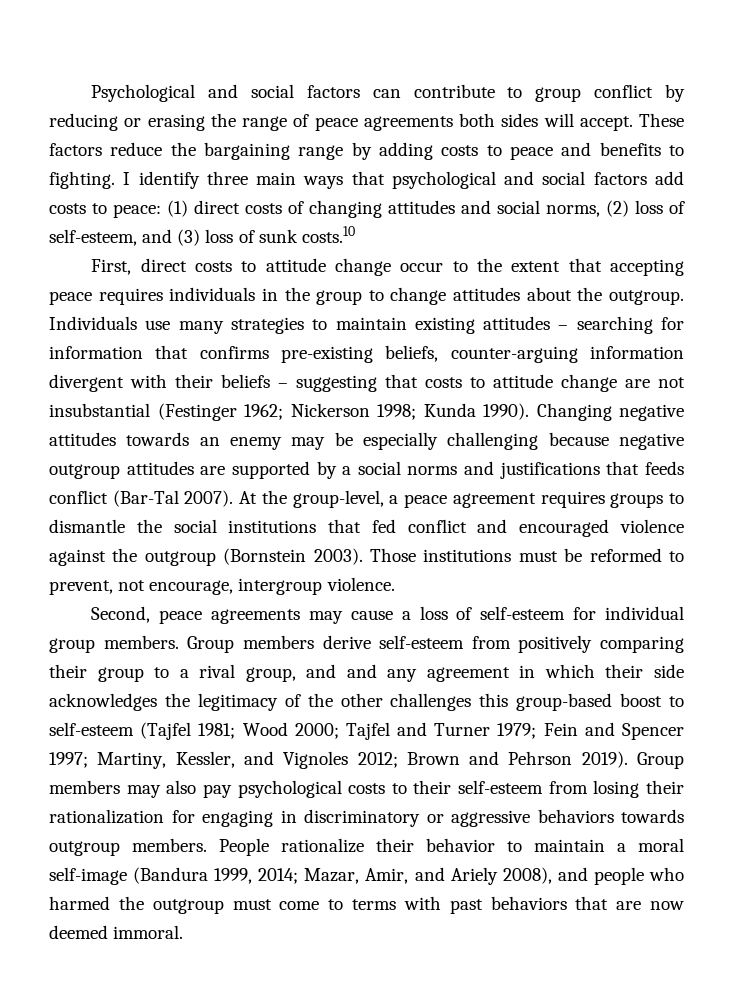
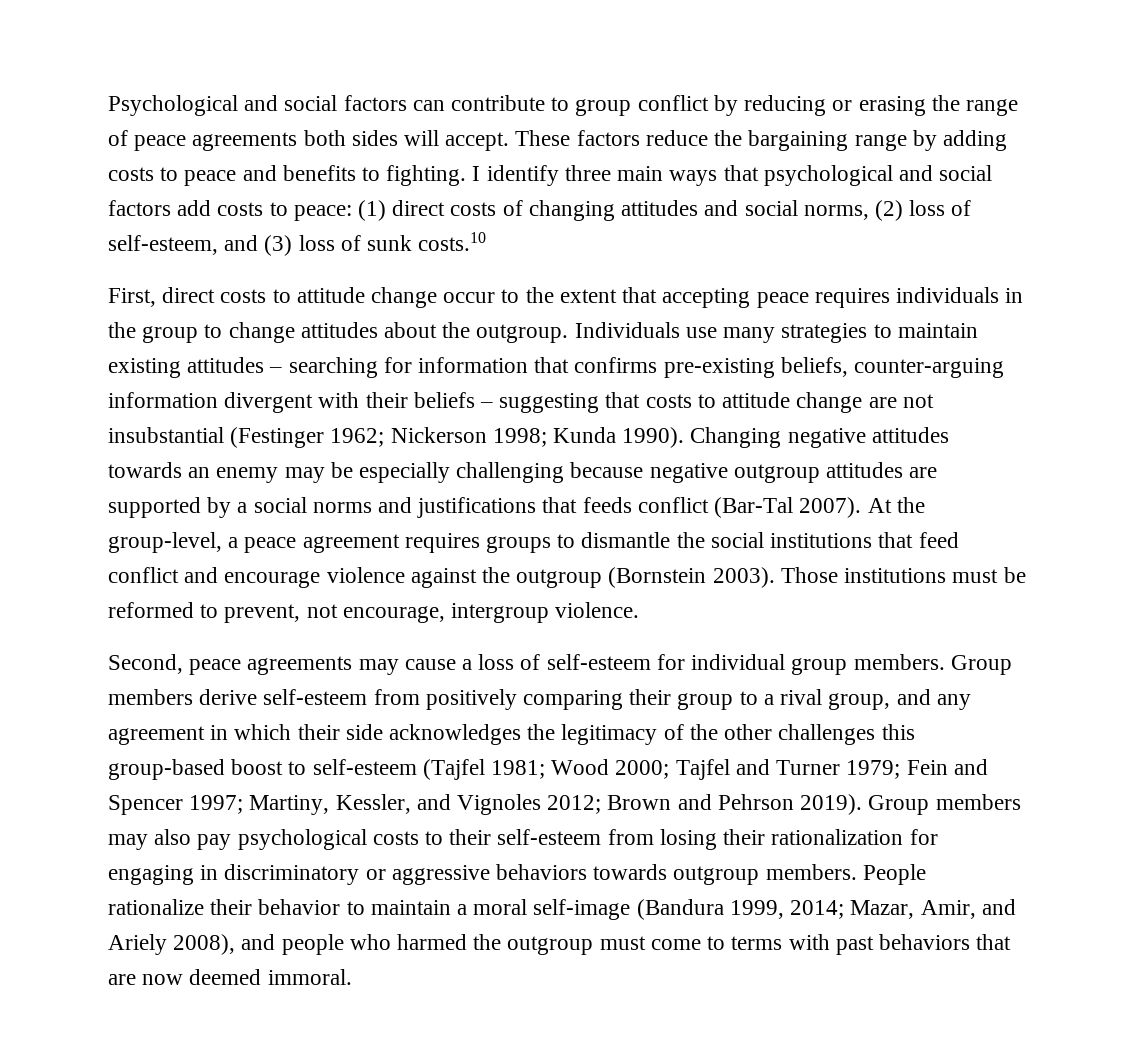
[371,519,396,533] fed -> [918,532,959,548] feed
[519,519,610,537] encouraged -> [224,571,321,588] encourage
[346,664,377,678] and -> (931, 697) none

